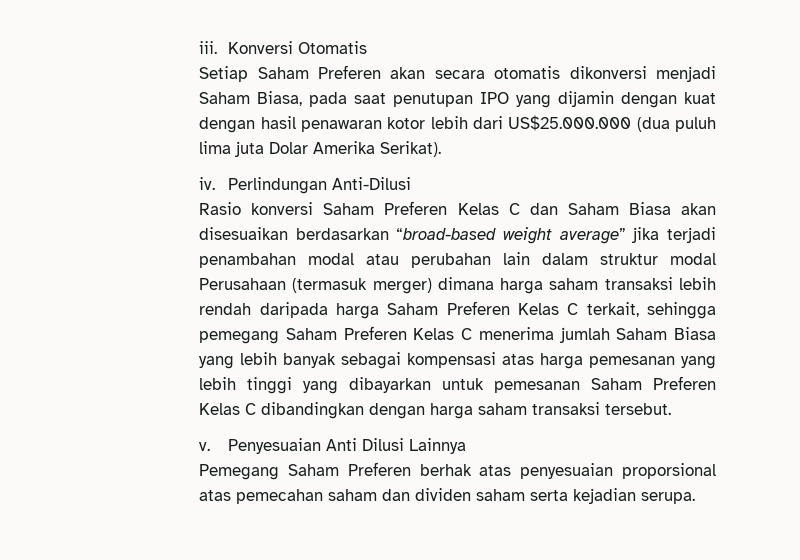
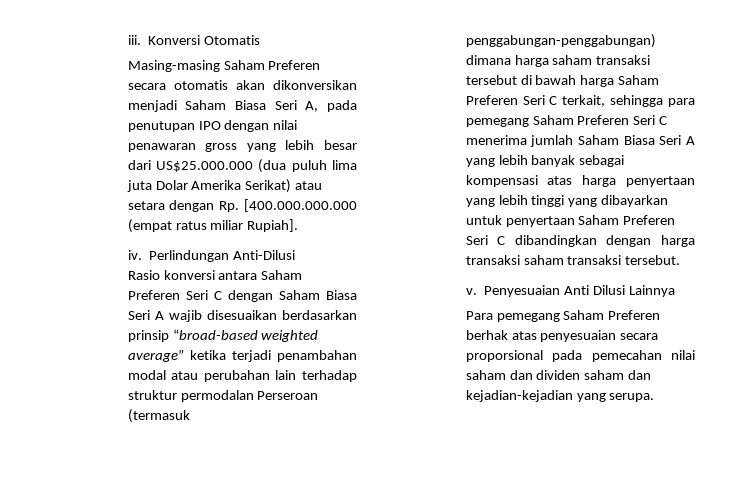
[199,65,426,82] Setiap Saham Preferen akan -> [127,60,321,72] Masing-masing Saham Preferen
[569,66,717,82] [199,91,716,108] [199,116,468,133] dikonversi menjadi Saham Biasa, pada saat penutupan IPO yang dijamin dengan kuat dengan hasil penawaran kotor lebih -> [235,80,357,90] [127,100,357,112] [127,120,298,132] [127,140,357,152] akan dikonversikan menjadi Saham Biasa Seri A, pada penutupan IPO dengan nilai penawaran gross yang lebih besar
[380,141,442,157] Serikat). -> [245,179,323,193] [127,199,357,212] [127,219,299,233] Serikat) atau setara dengan Rp. [400.000.000.000 (empat ratus miliar Rupiah].
[323,201,716,215] [199,227,660,244] Saham Preferen Kelas C dan Saham Biasa akan disesuaikan berdasarkan “broad-based weight average” jika -> [218,270,303,280] [127,290,358,302] [127,310,357,322] [127,329,319,342] [127,349,226,362] antara Saham Preferen Seri C dengan Saham Biasa Seri A wajib disesuaikan berdasarkan prinsip “broad-based weighted average” ketika
[542,253,716,265] [199,278,432,294] dalam struktur modal Perusahaan (termasuk merger) -> [302,370,357,382] [127,390,319,402] [127,409,190,423] [465,34,656,48] terhadap struktur permodalan Perseroan (termasuk penggabungan-penggabungan)
[679,277,716,290] [199,302,328,318] lebih rendah daripada -> [465,75,577,85] tersebut di bawah
[517,303,559,315] Kelas -> [522,95,545,105] Seri
[199,326,455,344] pemegang Saham Preferen Kelas -> [668,98,695,107] [465,115,656,127] para pemegang Saham Preferen Seri
(716, 333) none -> [659,135,695,145] Seri A
[589,356,676,368] pemesanan -> [626,176,695,187] penyertaan
[494,376,716,393] [199,403,241,415] pemesanan Saham Preferen Kelas -> [505,215,676,227] [465,235,488,245] penyertaan Saham Preferen Seri
(474, 411) none -> [465,255,520,265] transaksi
[199,464,280,480] Pemegang -> [465,311,560,322] Para pemegang
[622,463,716,479] [199,489,324,504] proporsional atas pemecahan -> [620,333,659,340] [465,350,695,362] secara proporsional pada pemecahan nilai
[530,488,637,504] serta kejadian -> [628,370,652,380] [465,390,606,402] dan kejadian-kejadian yang

